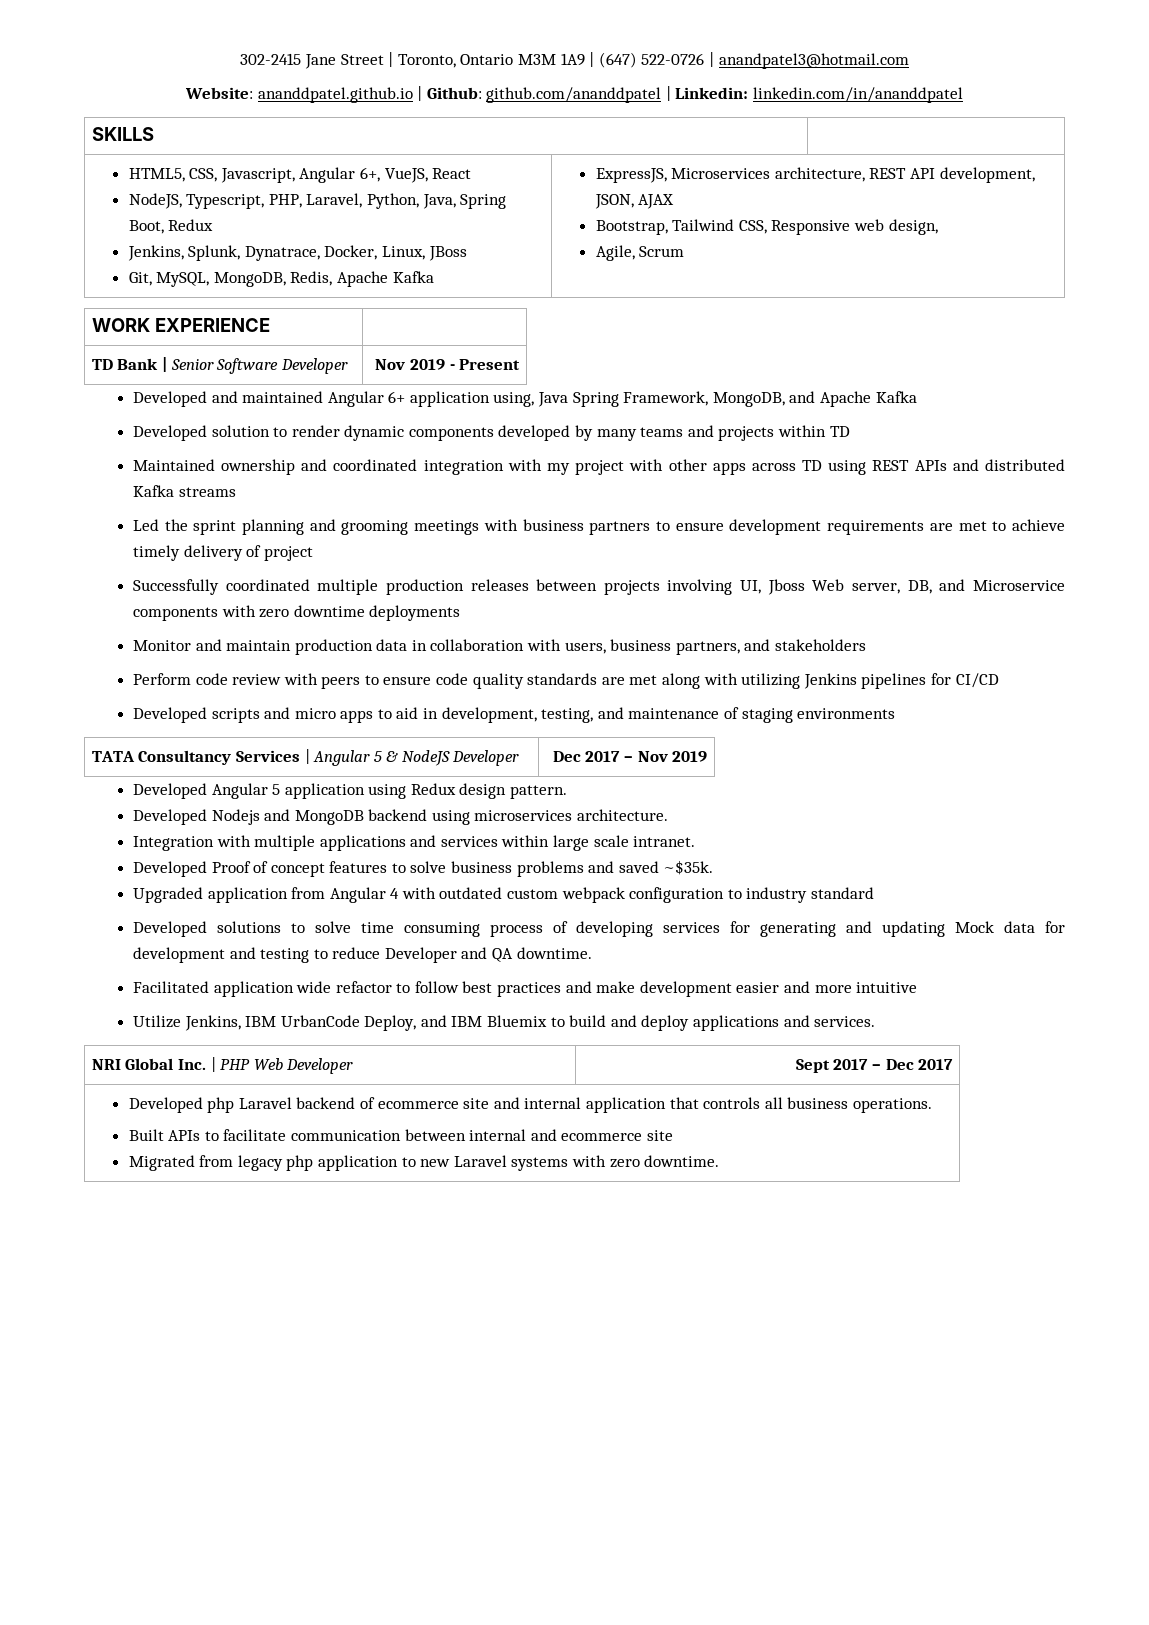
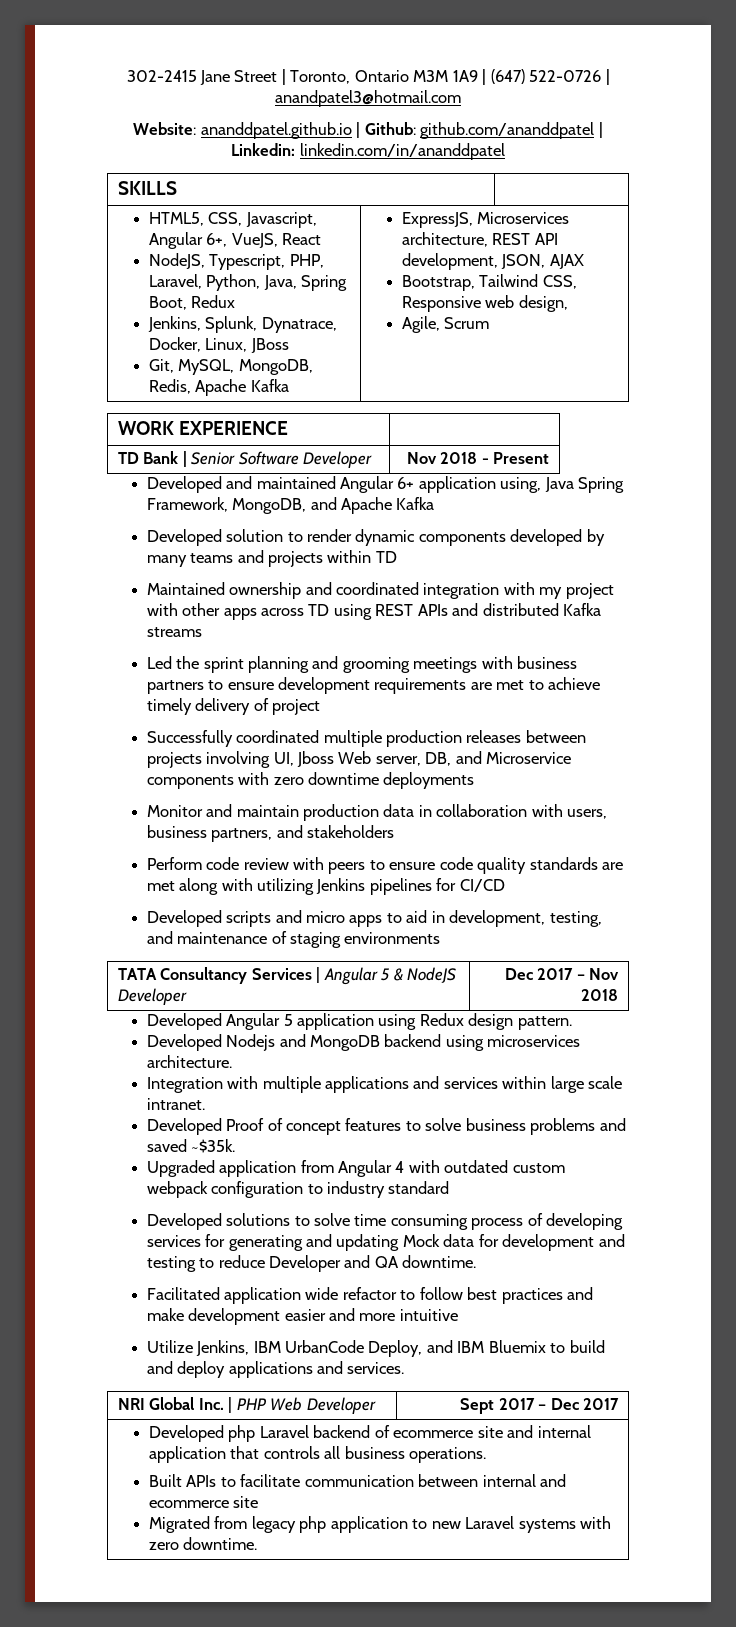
[410,359,446,370] 2019 -> [440,452,478,464] 2018
[672,751,708,762] 2019 -> [581,989,619,1001] 2018

